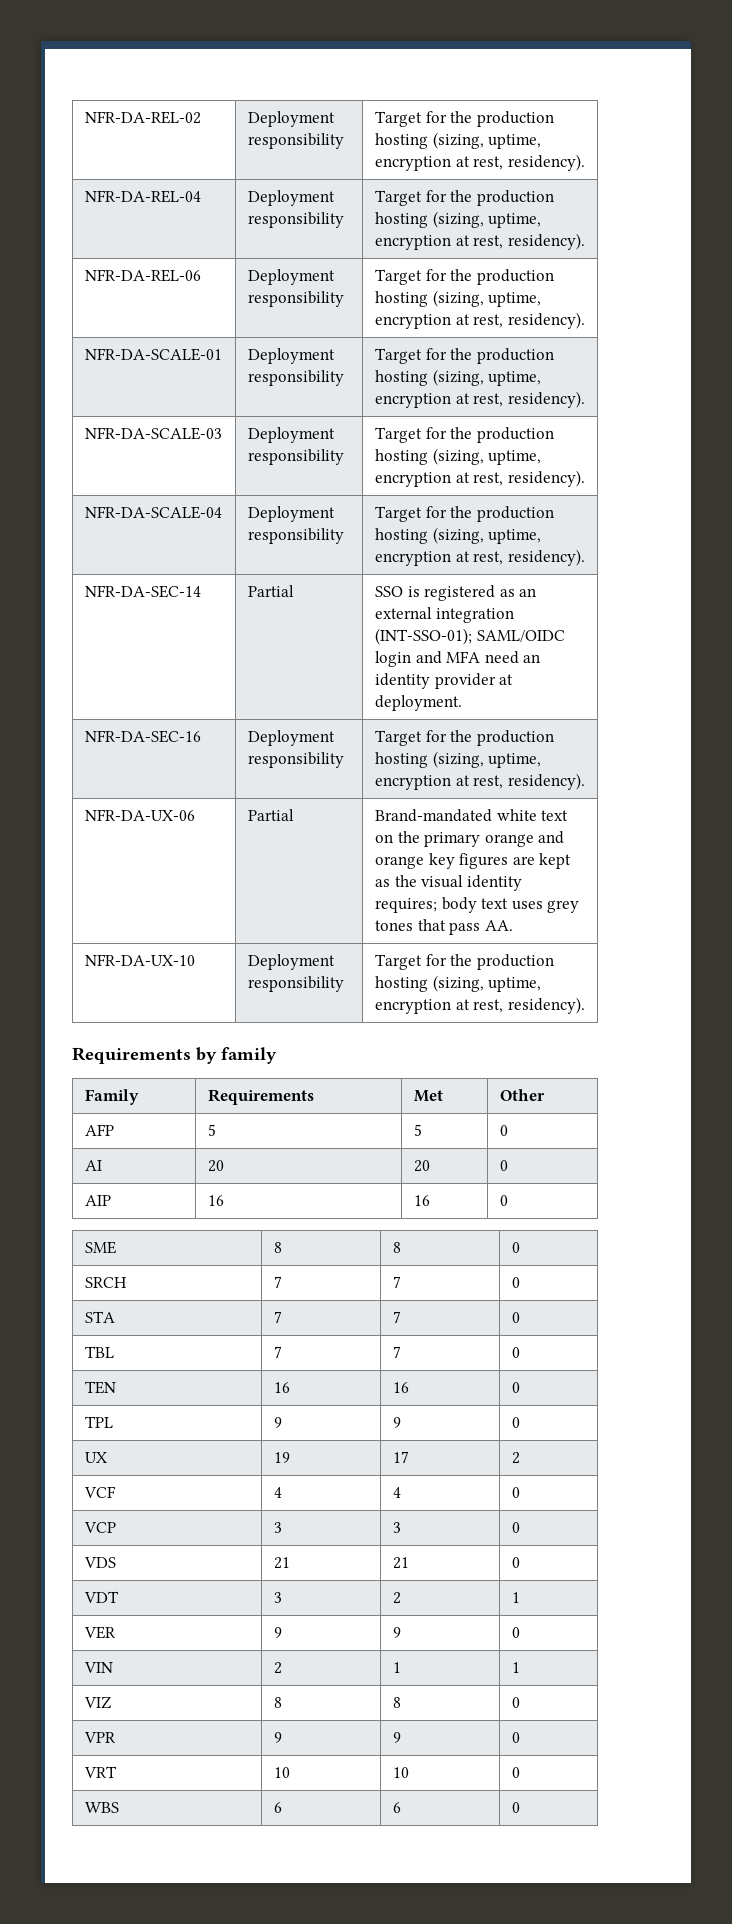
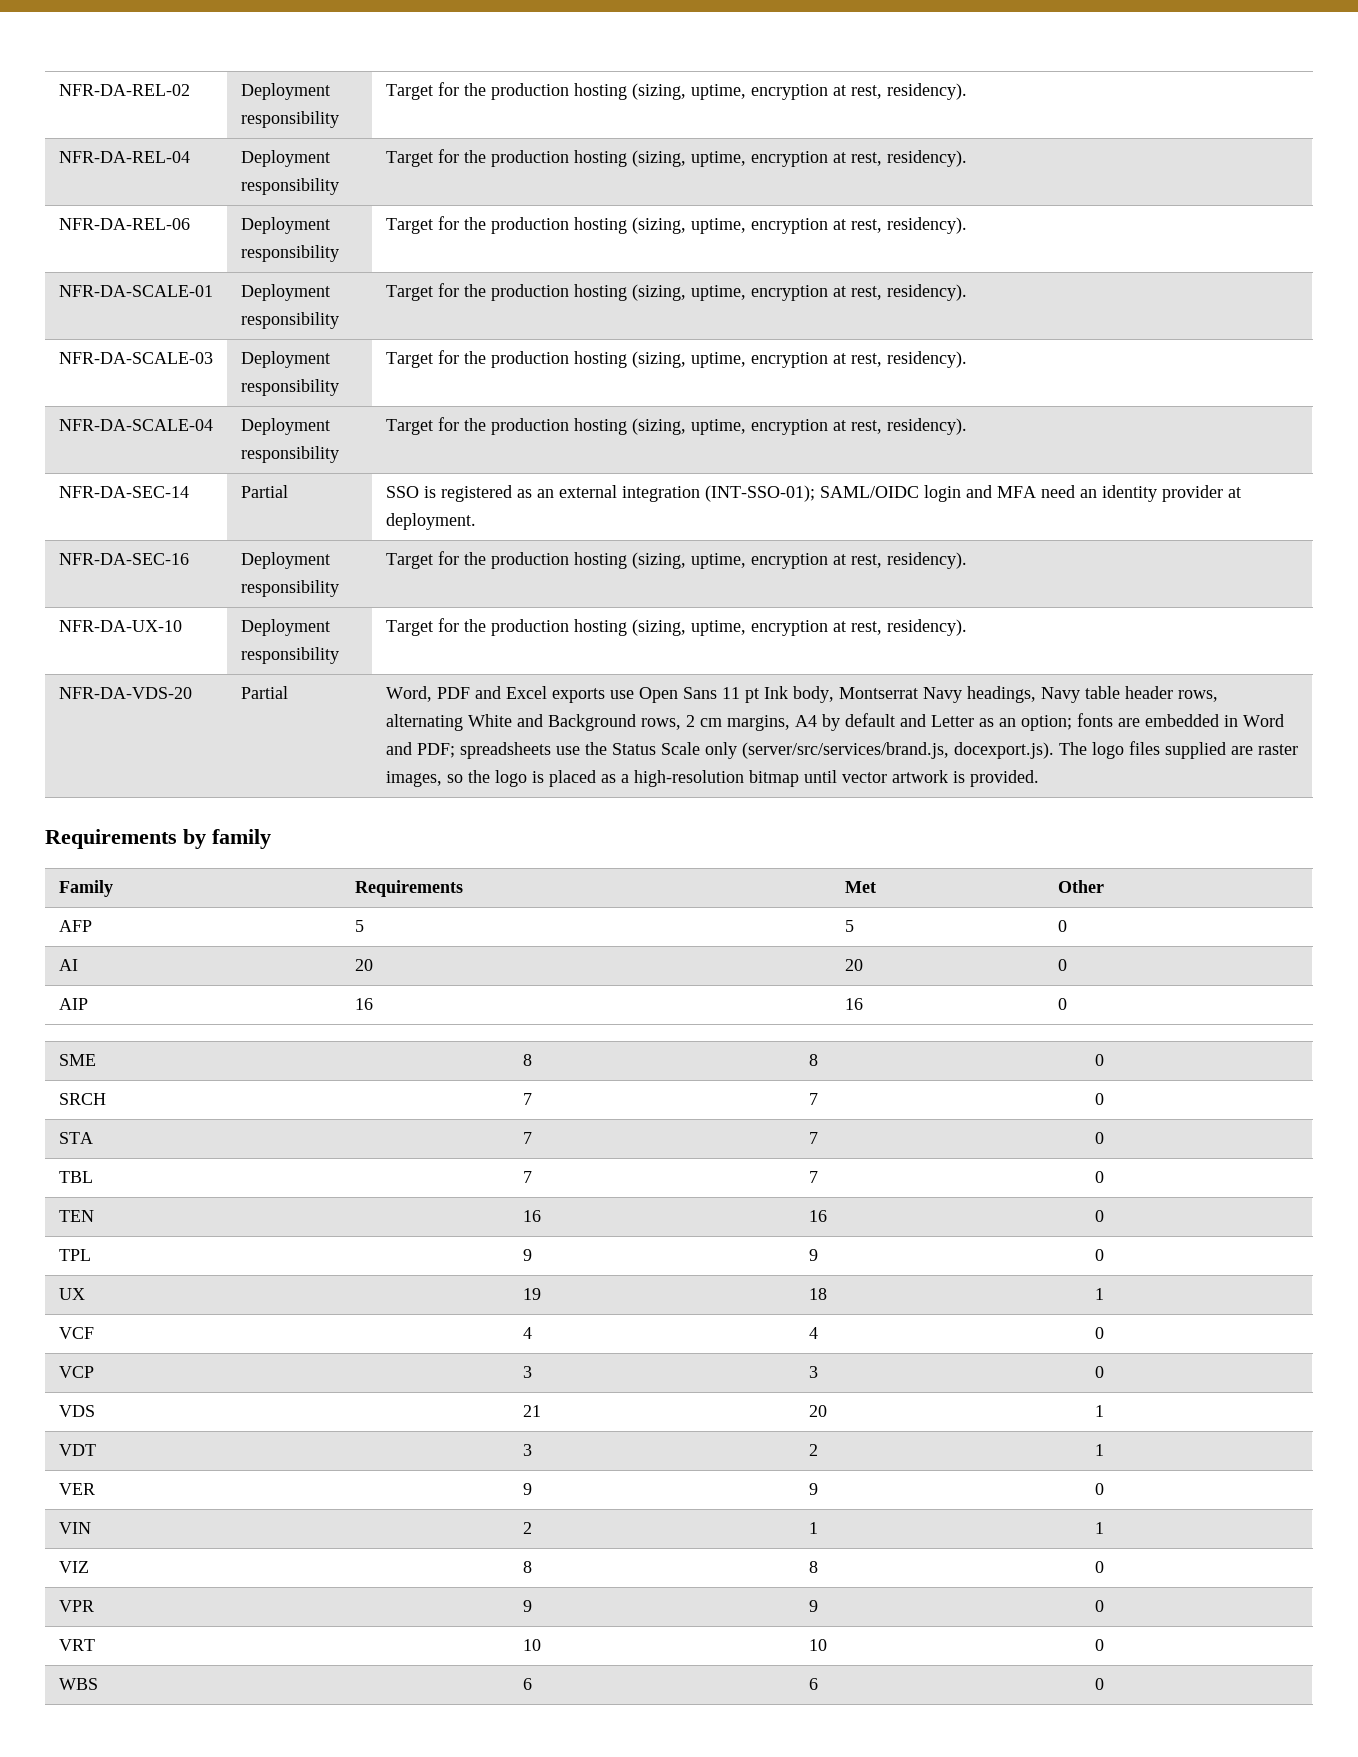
[84,809,195,821] [247,809,294,821] [374,809,569,822] [374,831,565,847] [374,853,572,869] [374,875,522,891] [374,897,580,913] [374,919,513,935] // NFR-DA-UX-06 | Partial | Brand-mandated white text on the primary orange and orange key figures are kept as the visual identity requires; body text uses grey tones that pass AA. -> (967, 560) none
(585, 1005) none -> [58,687,192,699] [240,686,288,699] [385,686,1218,703] [385,713,1284,731] [385,741,1298,759] [385,770,1039,787] // NFR-DA-VDS-20 | Partial | Word, PDF and Excel exports use Open Sans 11 pt Ink body, Montserrat Navy headings, Navy table header rows, alternating White and Background rows, 2 cm margins, A4 by default and Letter as an option; fonts are embedded in Word and PDF; spreadsheets use the Status Scale only (server/src/services/brand.js, docexport.js). The logo files supplied are raster images, so the logo is placed as a high-resolution bitmap until vector artwork is provided.
[392,1451,409,1463] [511,1452,520,1464] 17 | 2 -> [808,1288,827,1300] [1094,1288,1104,1300] 18 | 1
[392,1557,409,1569] [511,1557,520,1568] 21 | 0 -> [808,1405,827,1417] [1094,1405,1104,1417] 20 | 1

